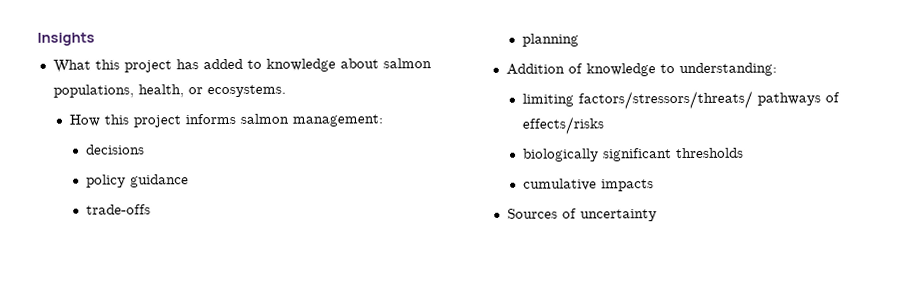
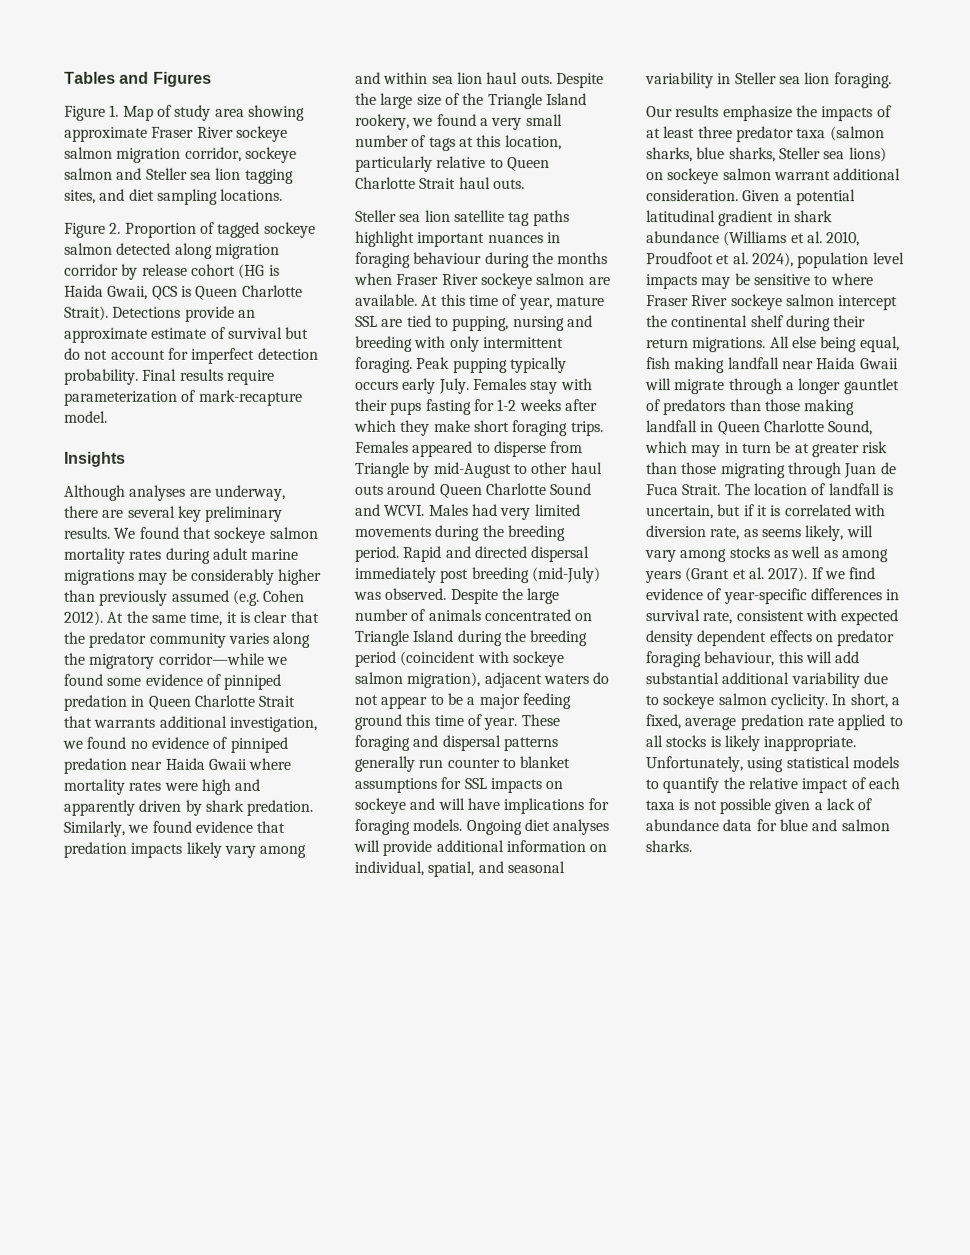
[37,32,95,46] [52,58,432,73] [52,84,286,98] [69,113,384,128] [86,144,146,155] [86,174,190,188] [86,204,152,215] [522,33,580,47] [506,62,778,77] [522,90,841,110] [522,116,605,135] [523,147,745,162] [523,178,655,192] [507,208,658,222] Insights // What this project has added to knowledge about salmon populations, health, or ecosystems. // How this project informs salmon management: // decisions // policy guidance // trade-offs // planning // Addition of knowledge to understanding: // limiting factors/stressors/threats/ pathways of effects/risks // biologically significant thresholds // cumulative impacts // Sources of uncertainty -> [64,71,212,87] [64,104,305,121] [64,125,288,142] [64,146,297,163] [64,167,294,184] [64,188,284,205] [64,221,316,238] [64,242,280,259] [64,263,280,280] [64,284,303,300] [64,305,256,322] [64,326,310,343] [64,347,319,364] [64,368,275,385] [64,389,303,406] [64,410,108,423] [64,451,126,467] [64,484,286,501] [64,505,284,522] [64,526,319,543] [64,547,300,564] [64,568,323,585] [64,589,306,606] [64,610,320,626] [63,631,311,648] [63,652,287,669] [63,673,282,690] [63,694,296,711] [63,715,317,732] [62,736,288,753] [63,757,292,774] [63,778,261,795] [63,799,314,816] [63,820,286,837] [63,841,307,858] [355,71,604,89] [355,92,587,110] [355,113,563,131] [355,134,562,151] [355,155,550,172] [355,176,525,190] [355,209,570,227] [355,230,561,248] [355,251,609,269] [354,272,611,290] [355,293,605,311] [355,314,593,332] [355,335,564,352] [355,356,567,374] [355,377,593,395] [355,398,598,415] [354,419,604,437] [355,440,584,458] [355,461,603,479] [355,482,593,498] [355,503,581,521] [355,524,566,542] [355,545,591,563] [355,566,601,584] [354,587,561,605] [355,608,594,622] [354,629,588,647] [354,650,564,668] [354,671,610,689] [354,692,571,710] [354,713,560,731] [354,734,558,752] [354,755,571,772] [354,776,564,794] [354,797,609,815] [354,818,610,836] [353,839,608,856] [354,860,565,877] [645,72,892,89] [646,105,892,122] [646,126,885,143] [646,147,887,163] [646,168,902,185] [646,189,856,206] [646,210,833,227] [646,231,861,247] [646,252,905,269] [646,273,874,290] [646,294,899,311] [646,315,867,332] [646,336,900,353] [646,357,899,374] [645,378,900,395] [646,399,856,416] [646,420,874,436] [645,441,889,458] [646,462,897,479] [646,483,894,496] [646,504,886,520] [646,525,874,542] [645,546,889,563] [645,567,877,584] [646,588,901,605] [646,609,900,626] [645,630,895,647] [645,651,860,668] [645,672,888,689] [645,693,900,710] [645,714,903,731] [645,735,857,752] [645,756,899,773] [645,777,900,794] [645,798,873,815] [645,819,890,832] [645,840,692,853] Tables and Figures // Figure 1. Map of study area showing approximate Fraser River sockeye salmon migration corridor, sockeye salmon and Steller sea lion tagging sites, and diet sampling locations. // Figure 2. Proportion of tagged sockeye salmon detected along migration corridor by release cohort (HG is Haida Gwaii, QCS is Queen Charlotte Strait). Detections provide an approximate estimate of survival but do not account for imperfect detection probability. Final results require parameterization of mark-recapture model. // Insights // Although analyses are underway, there are several key preliminary results. We found that sockeye salmon mortality rates during adult marine migrations may be considerably higher than previously assumed (e.g. Cohen 2012). At the same time, it is clear that the predator community varies along the migratory corridor—while we found some evidence of pinniped predation in Queen Charlotte Strait that warrants additional investigation, we found no evidence of pinniped predation near Haida Gwaii where mortality rates were high and apparently driven by shark predation. Similarly, we found evidence that predation impacts likely vary among and within sea lion haul outs. Despite the large size of the Triangle Island rookery, we found a very small number of tags at this location, particularly relative to Queen Charlotte Strait haul outs. // Steller sea lion satellite tag paths highlight important nuances in foraging behaviour during the months when Fraser River sockeye salmon are available. At this time of year, mature SSL are tied to pupping, nursing and breeding with only intermittent foraging. Peak pupping typically occurs early July. Females stay with their pups fasting for 1-2 weeks after which they make short foraging trips. Females appeared to disperse from Triangle by mid-August to other haul outs around Queen Charlotte Sound and WCVI. Males had very limited movements during the breeding period. Rapid and directed dispersal immediately post breeding (mid-July) was observed. Despite the large number of animals concentrated on Triangle Island during the breeding period (coincident with sockeye salmon migration), adjacent waters do not appear to be a major feeding ground this time of year. These foraging and dispersal patterns generally run counter to blanket assumptions for SSL impacts on sockeye and will have implications for foraging models. Ongoing diet analyses will provide additional information on individual, spatial, and seasonal variability in Steller sea lion foraging. // Our results emphasize the impacts of at least three predator taxa (salmon sharks, blue sharks, Steller sea lions) on sockeye salmon warrant additional consideration. Given a potential latitudinal gradient in shark abundance (Williams et al. 2010, Proudfoot et al. 2024), population level impacts may be sensitive to where Fraser River sockeye salmon intercept the continental shelf during their return migrations. All else being equal, fish making landfall near Haida Gwaii will migrate through a longer gauntlet of predators than those making landfall in Queen Charlotte Sound, which may in turn be at greater risk than those migrating through Juan de Fuca Strait. The location of landfall is uncertain, but if it is correlated with diversion rate, as seems likely, will vary among stocks as well as among years (Grant et al. 2017). If we find evidence of year-specific differences in survival rate, consistent with expected density dependent effects on predator foraging behaviour, this will add substantial additional variability due to sockeye salmon cyclicity. In short, a fixed, average predation rate applied to all stocks is likely inappropriate. Unfortunately, using statistical models to quantify the relative impact of each taxa is not possible given a lack of abundance data for blue and salmon sharks.

